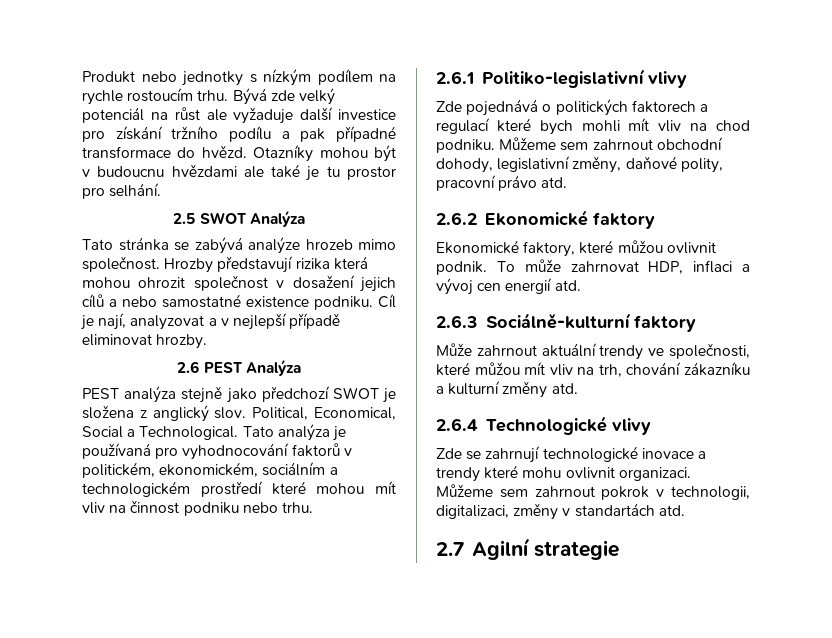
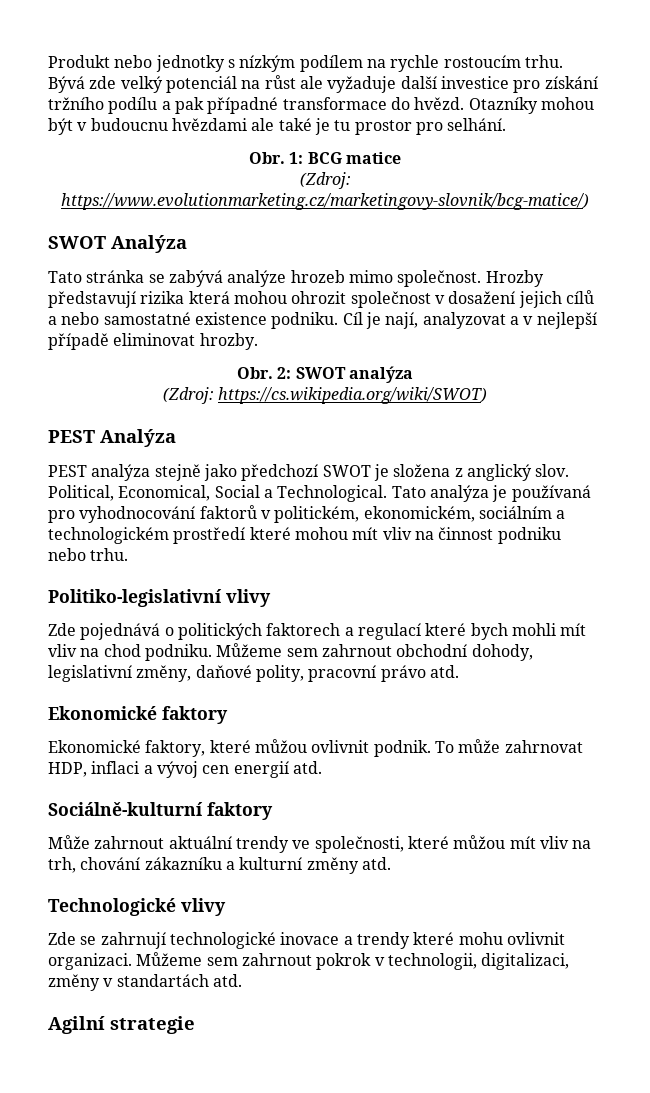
[173,213,196,224] 2.5 -> [249,152,401,164] [299,172,351,189] [61,193,589,210] Obr. 1: BCG matice // (Zdroj: https://www.evolutionmarketing.cz/marketingovy-slovnik/bcg-matice/) //
[177,361,200,373] 2.6 -> [237,366,413,383] [162,387,488,404] Obr. 2: SWOT analýza // (Zdroj: https://cs.wikipedia.org/wiki/SWOT) //
[436,71,474,84] 2.6.1 -> (129, 554) none
[436,212,477,225] 2.6.2 -> (459, 671) none
[436,315,478,328] 2.6.3 -> (322, 767) none
[436,418,478,431] 2.6.4 -> (391, 863) none
[436,542,464,556] 2.7 -> (242, 980) none

